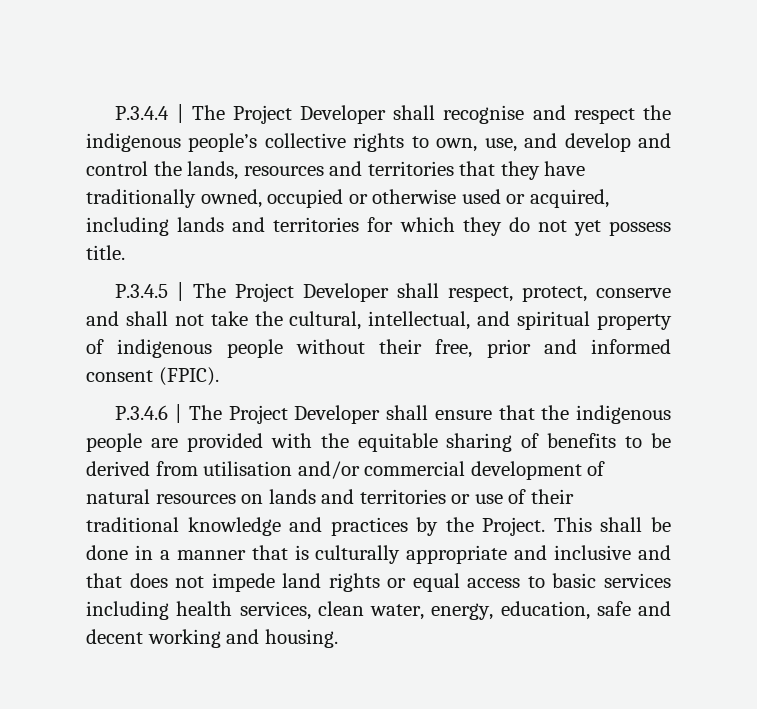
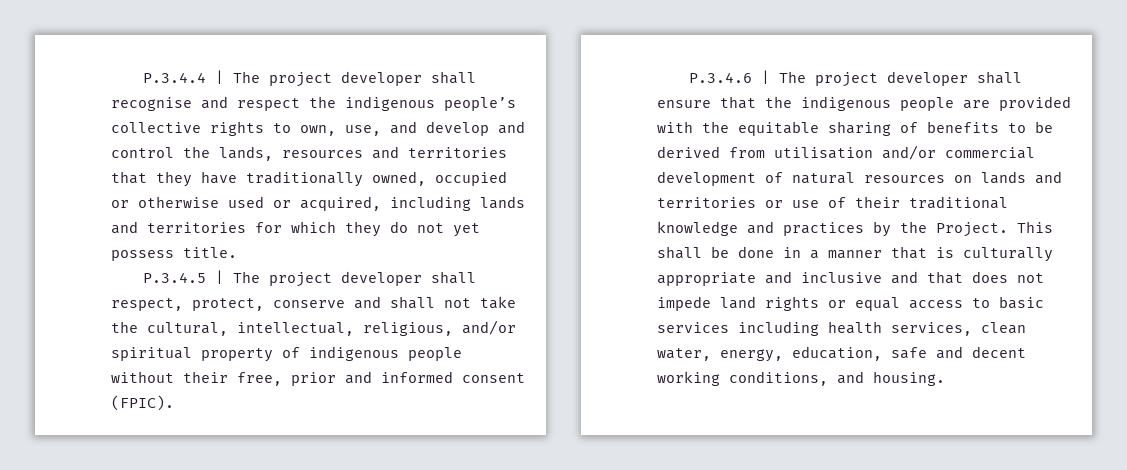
[232,105,387,124] Project Developer -> [268,71,422,87] project developer
[235,283,390,302] Project Developer -> [268,271,422,287] project developer
[477,311,511,326] and -> [363,320,516,336] religious, and/or
[228,405,381,424] Project Developer -> [814,71,968,87] project developer
(221, 638) none -> [729,371,828,386] conditions,

